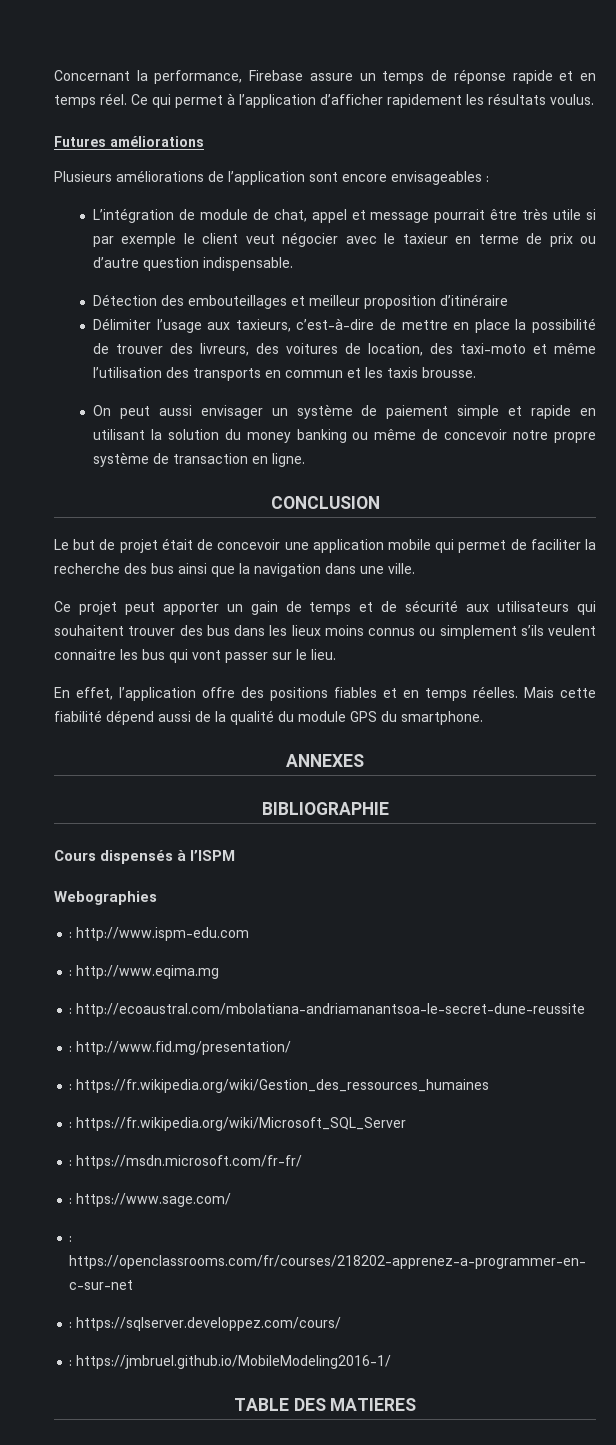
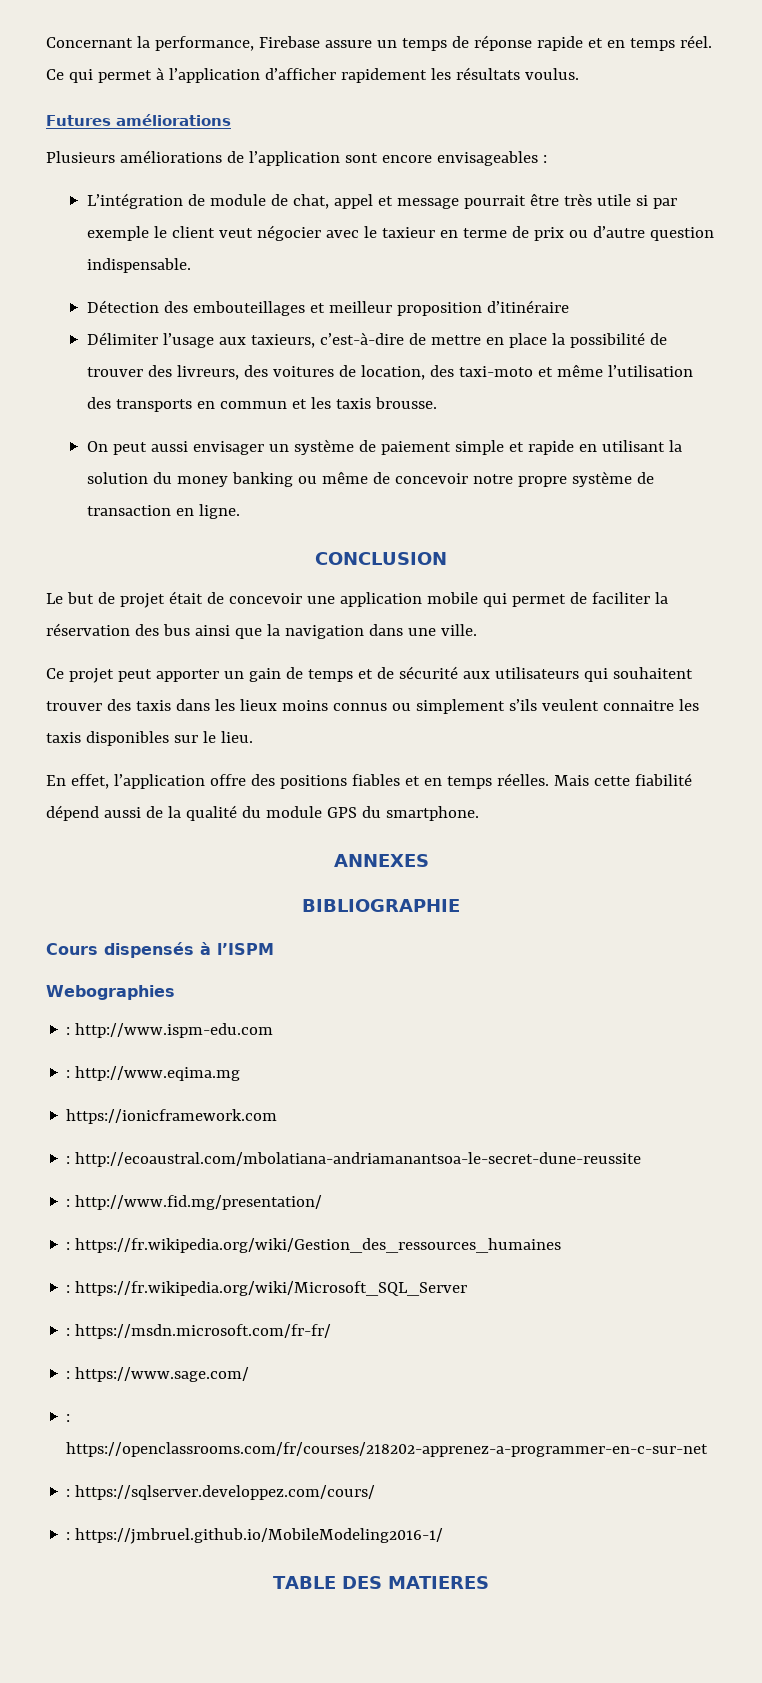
[54,563,120,574] recherche -> [46,623,130,636] réservation
[206,625,230,636] bus -> [135,700,171,711] taxis
[142,649,268,663] bus qui vont passer -> [46,731,169,746] taxis disponibles
(220, 972) none -> [66,1109,278,1124] // https://ionicframework.com

